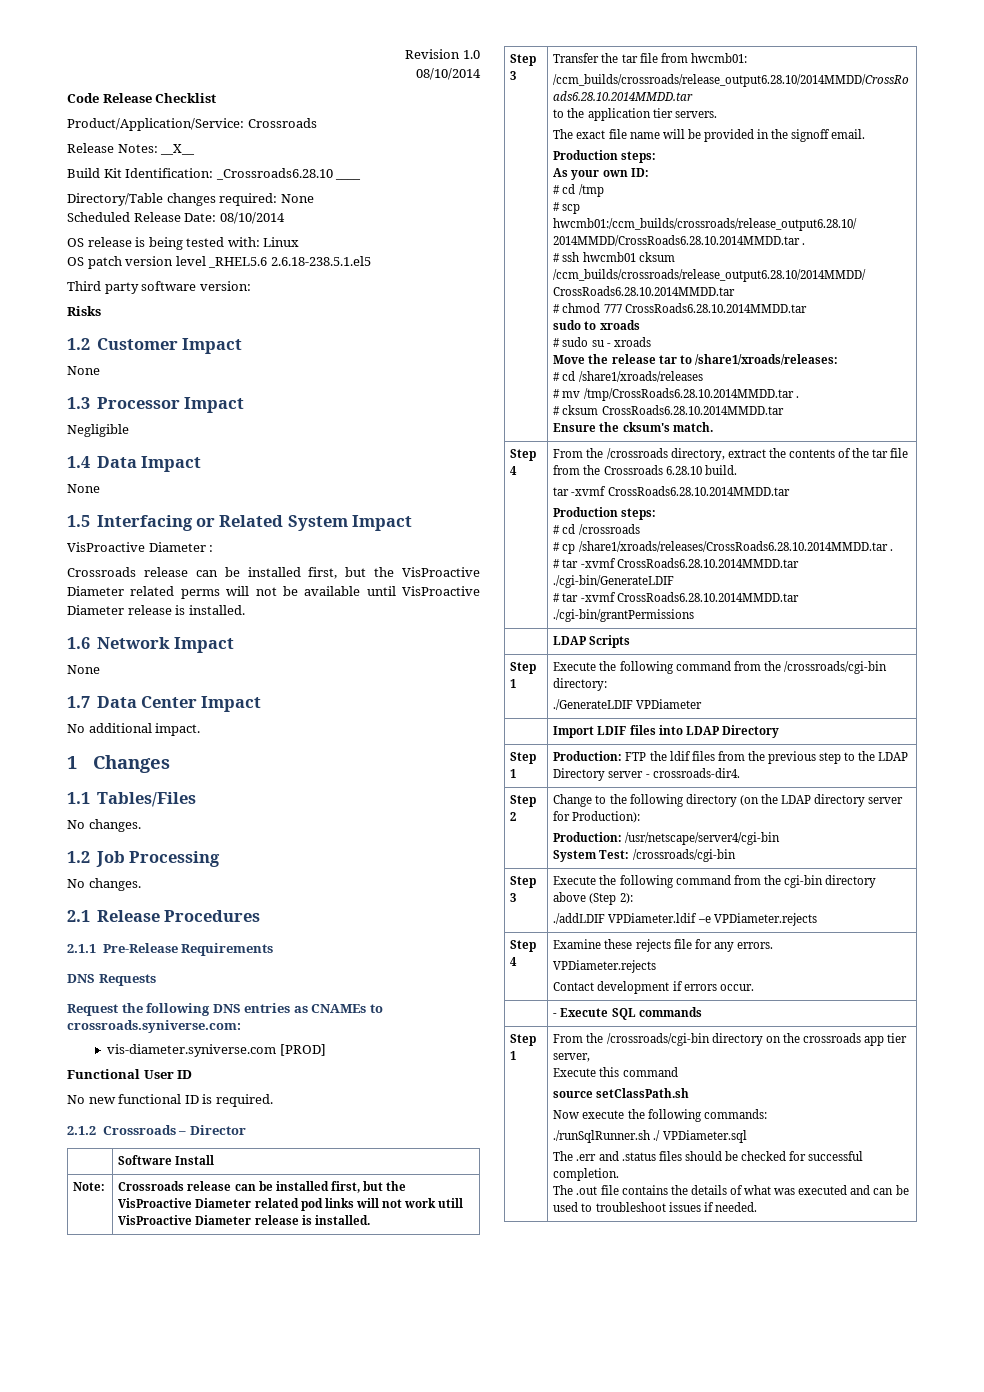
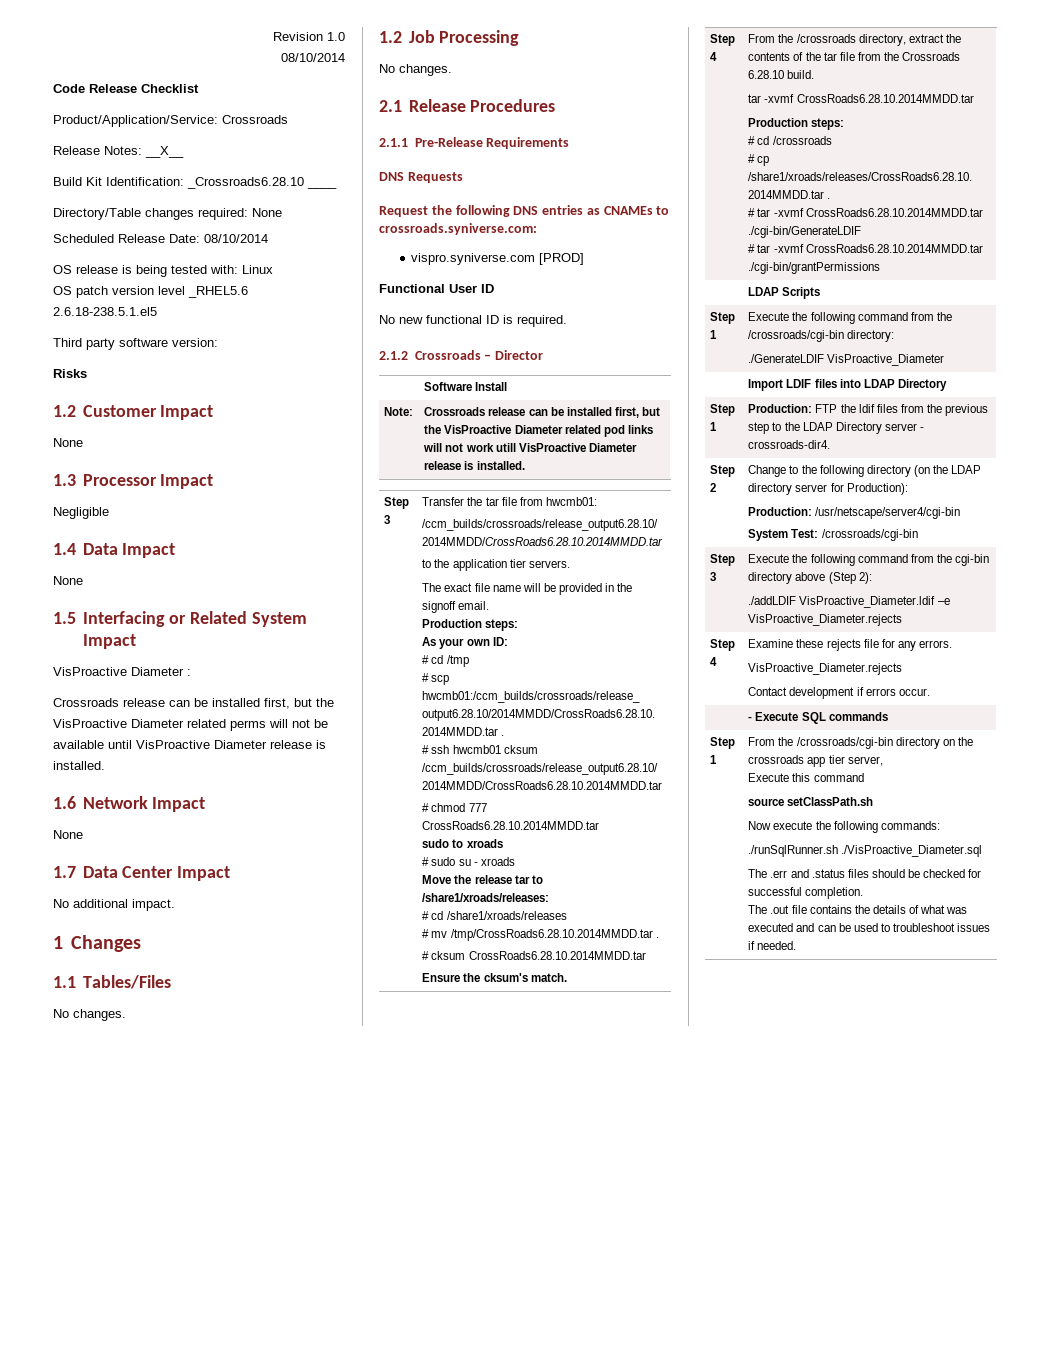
[107,1044,277,1057] vis-diameter.syniverse.com -> [411,253,536,265] vispro.syniverse.com
[636,699,703,709] VPDiameter -> [827,354,945,366] VisProactive_Diameter
[608,913,817,926] VPDiameter.ldif –e VPDiameter.rejects -> [799,596,950,608] [748,614,903,626] VisProactive_Diameter.ldif –e VisProactive_Diameter.rejects
[553,960,657,973] VPDiameter.rejects -> [748,663,903,675] VisProactive_Diameter.rejects
[653,1130,747,1143] ./ VPDiameter.sql -> [841,845,983,857] ./VisProactive_Diameter.sql

